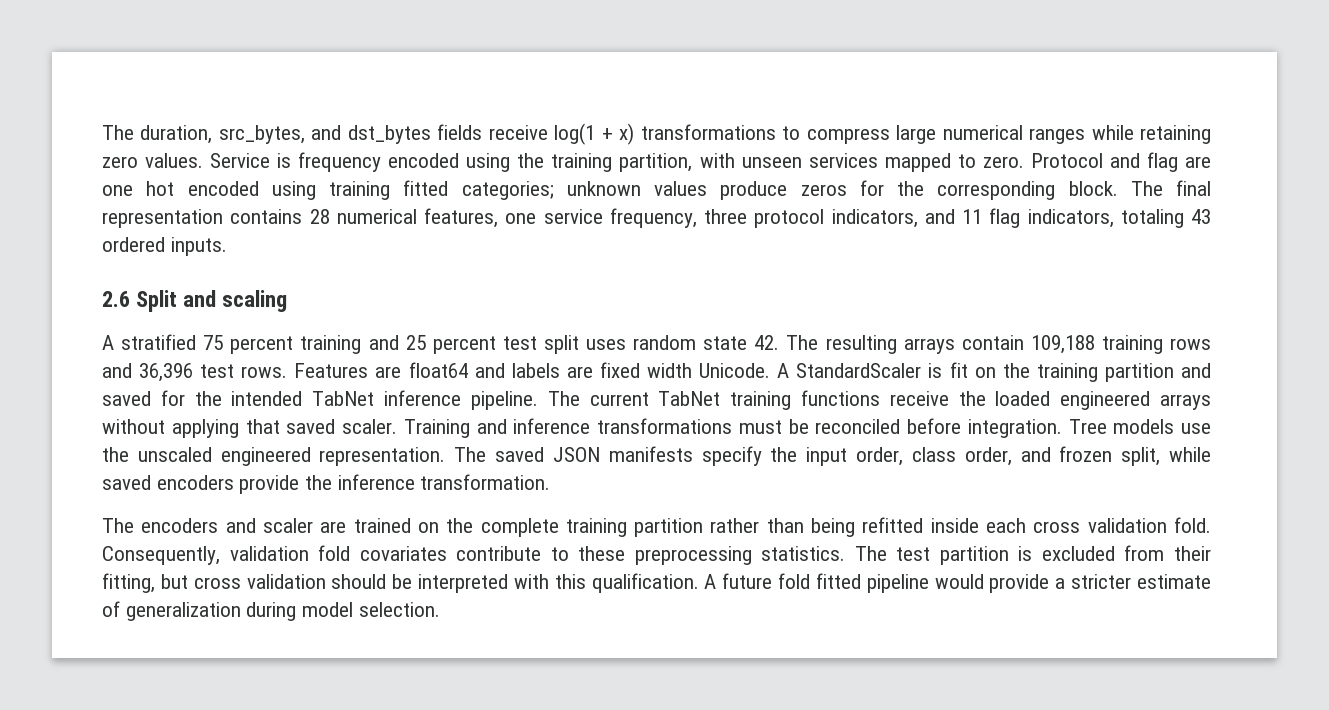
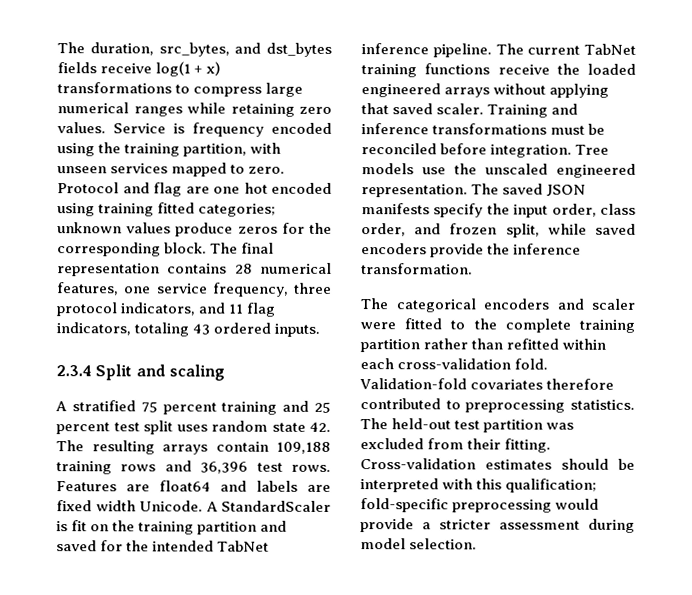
[102,291,130,307] 2.6 -> [56,365,92,377] 2.3.4
(134, 525) none -> [395,298,476,313] categorical
[320,518,439,533] are trained on -> [360,318,466,330] were fitted to
[811,517,1211,537] [102,545,626,565] being refitted inside each cross validation fold. Consequently, validation fold covariates contribute to these -> [506,338,607,350] [360,358,549,370] [359,378,615,390] [360,398,461,410] refitted within each cross-validation fold. Validation-fold covariates therefore contributed to
(887, 553) none -> [391,418,452,430] held-out
[1018,546,1033,561] is -> [546,422,575,430] was
[102,573,326,593] fitting, but cross validation -> [504,438,552,453] [360,458,552,470] fitting. Cross-validation estimates
[591,573,929,593] qualification. A future fold fitted pipeline -> [505,478,598,493] [360,498,553,513] qualification; fold-specific preprocessing
[1137,574,1212,589] [102,601,241,621] estimate of generalization -> [499,520,580,530] assessment

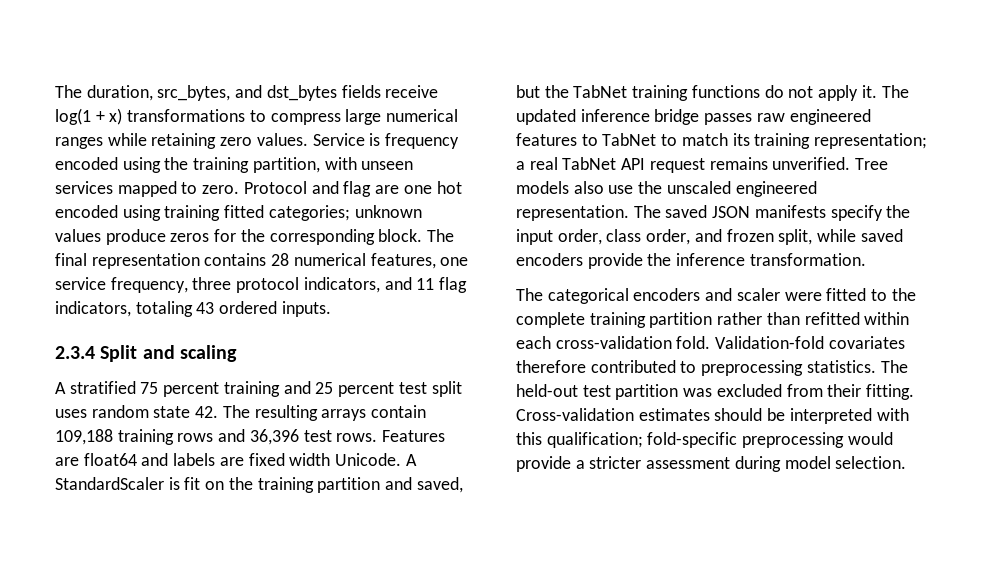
[56,540,270,552] [361,43,637,58] [361,63,636,78] [361,83,610,98] [361,103,579,118] [361,123,606,135] [361,143,573,158] saved for the intended TabNet inference pipeline. The current TabNet training functions receive the loaded engineered arrays without applying that saved scaler. Training and inference transformations must be reconciled before integration. -> [416,477,463,493] [516,85,909,101] [516,109,871,125] [516,133,928,149] [516,157,851,173] saved, but the TabNet training functions do not apply it. The updated inference bridge passes raw engineered features to TabNet to match its training representation; a real TabNet API request remains unverified.
(414, 169) none -> [573,181,604,194] also

